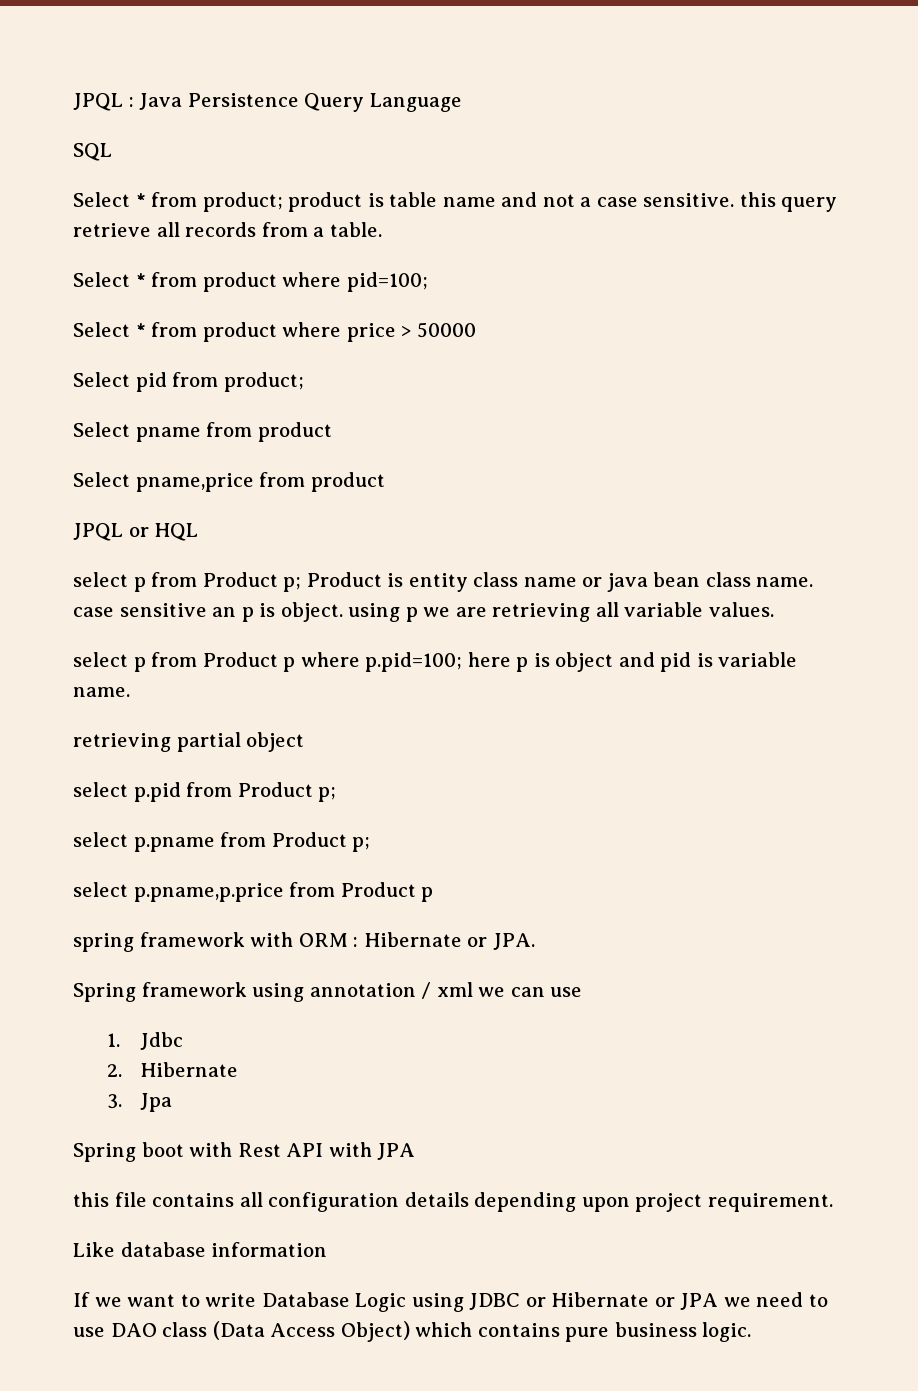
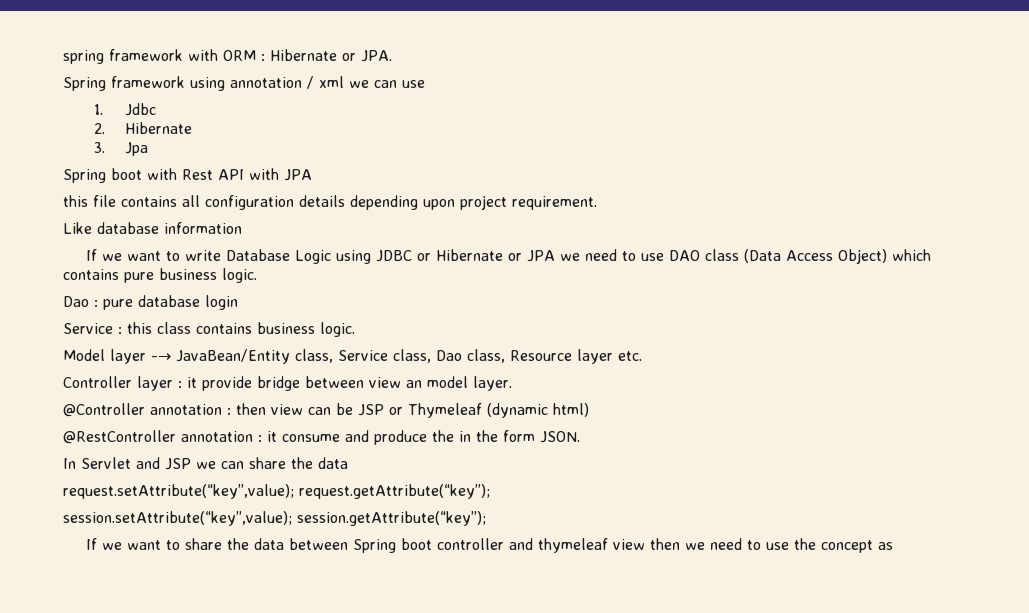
[73,93,462,112] [73,143,112,161] [73,192,838,212] [73,222,382,237] [73,272,428,292] [73,322,476,342] [73,372,304,392] [73,422,332,442] [73,472,385,492] [73,523,199,541] [73,572,814,592] [73,602,774,622] [73,652,798,672] [73,687,130,697] [73,732,305,752] [73,782,337,802] [73,832,371,852] [73,882,434,902] JPQL : Java Persistence Query Language // SQL // Select * from product; product is table name and not a case sensitive. this query retrieve all records from a table. // Select * from product where pid=100; // Select * from product where price > 50000 // Select pid from product; // Select pname from product // Select pname,price from product // JPQL or HQL // select p from Product p; Product is entity class name or java bean class name. case sensitive an p is object. using p we are retrieving all variable values. // select p from Product p where p.pid=100; here p is object and pid is variable name. // retrieving partial object // select p.pid from Product p; // select p.pname from Product p; // select p.pname,p.price from Product p // -> (63, 57) none
(752, 1332) none -> [63,295,238,310] [63,322,355,337] [63,349,642,364] [63,376,512,391] [63,403,589,418] [63,430,580,445] [63,457,348,470] [63,484,490,499] [63,511,486,526] [85,538,893,553] // Dao : pure database login // Service : this class contains business logic. // Model layer -→ JavaBean/Entity class, Service class, Dao class, Resource layer etc. // Controller layer : it provide bridge between view an model layer. // @Controller annotation : then view can be JSP or Thymeleaf (dynamic html) // @RestController annotation : it consume and produce the in the form JSON. // In Servlet and JSP we can share the data // request.setAttribute(“key”,value); request.getAttribute(“key”); // session.setAttribute(“key”,value); session.getAttribute(“key”); // If we want to share the data between Spring boot controller and thymeleaf view then we need to use the concept as

